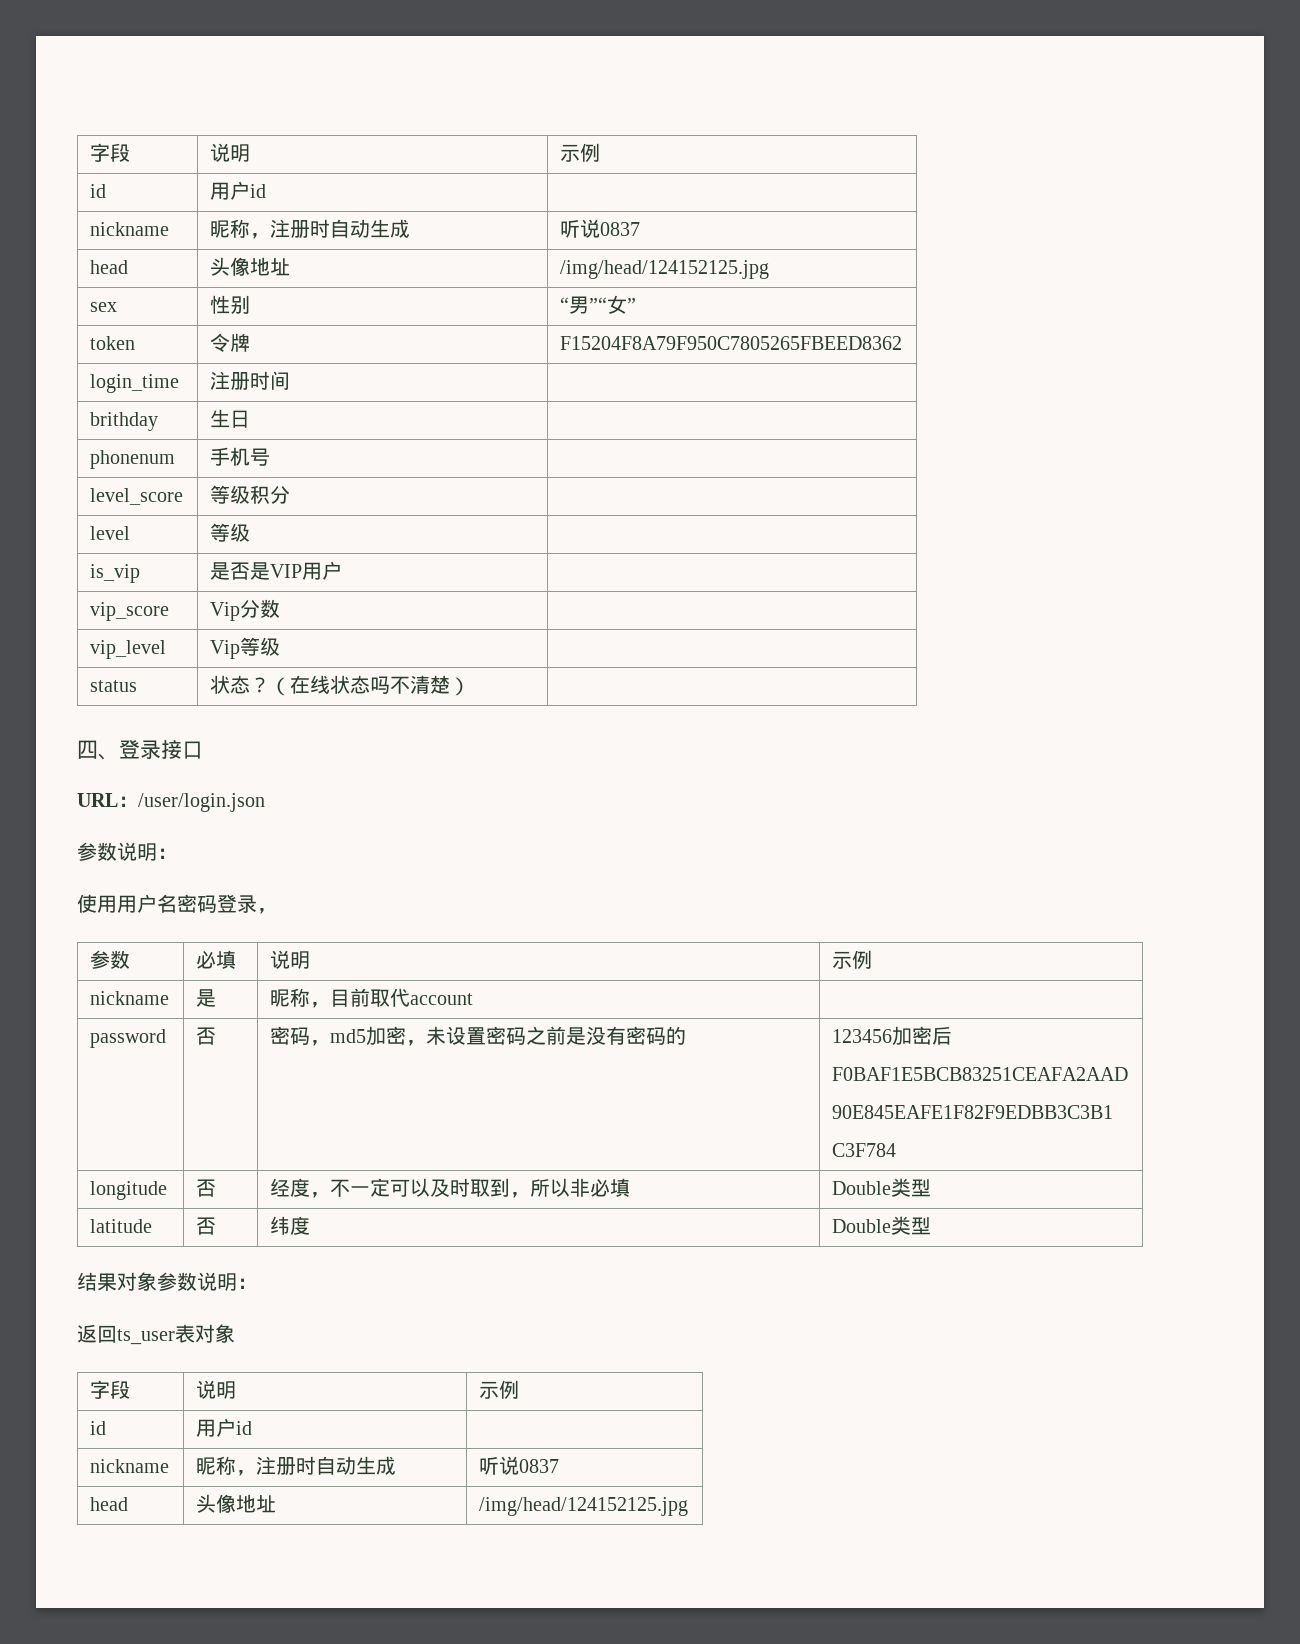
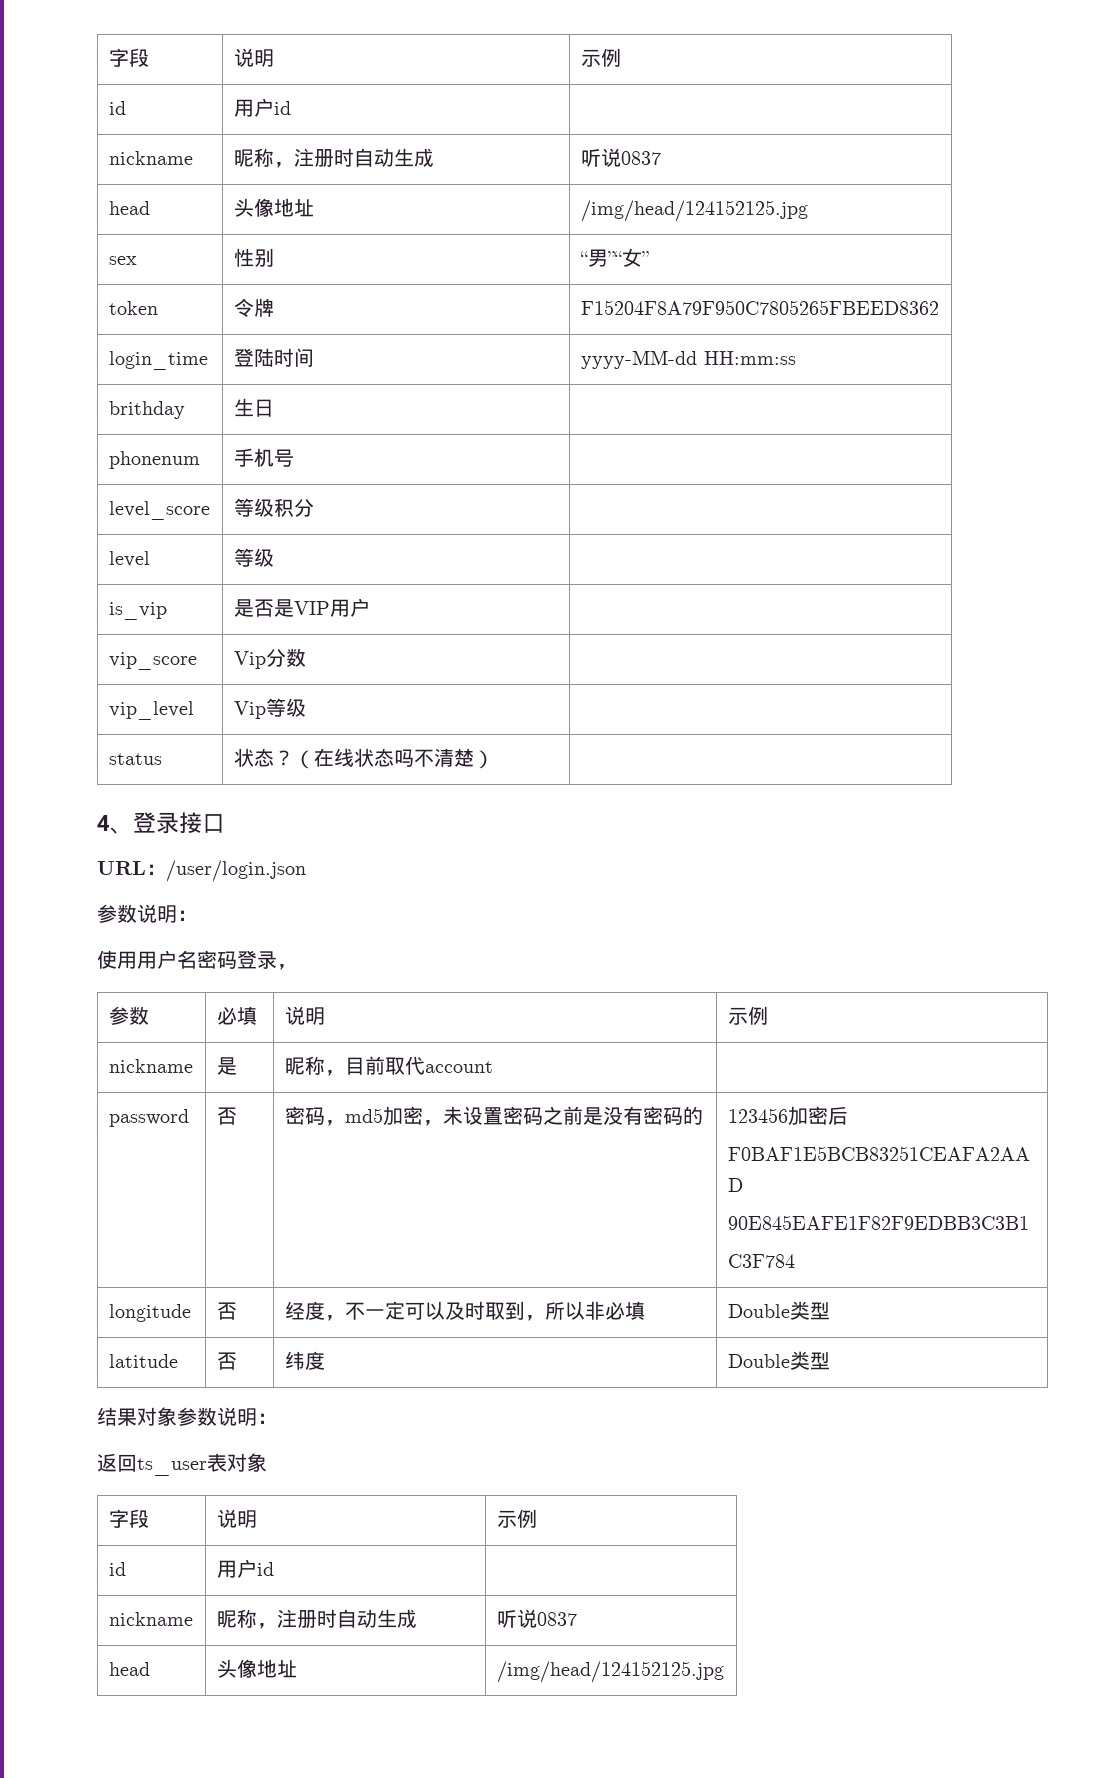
[210,371,251,390] 注册 -> [233,348,274,367] 登陆
(291, 380) none -> [580,350,796,369] yyyy-MM-dd HH:mm:ss
[77,740,98,759] 四 -> [97,815,110,831] 4

